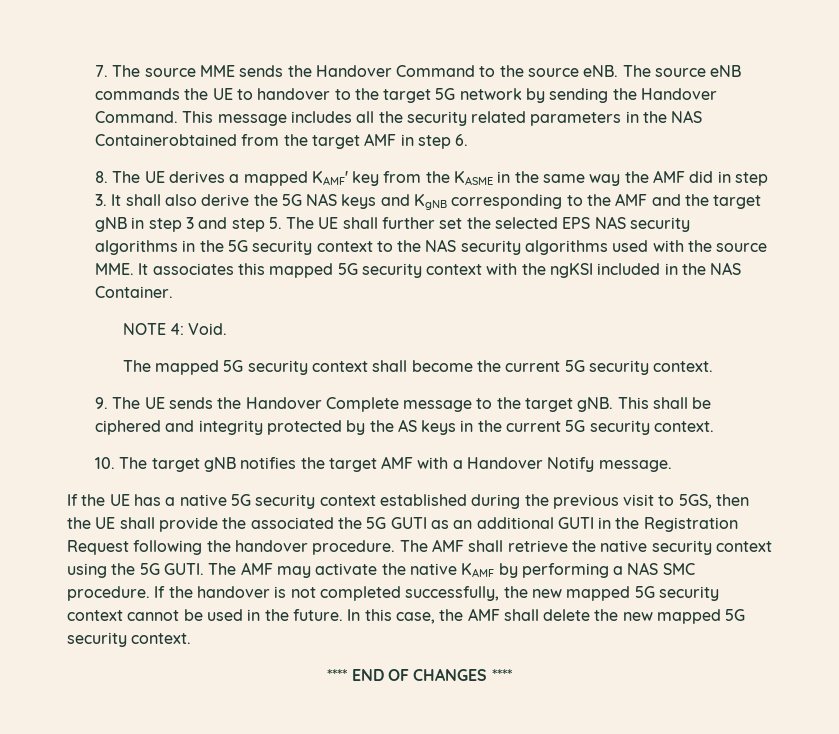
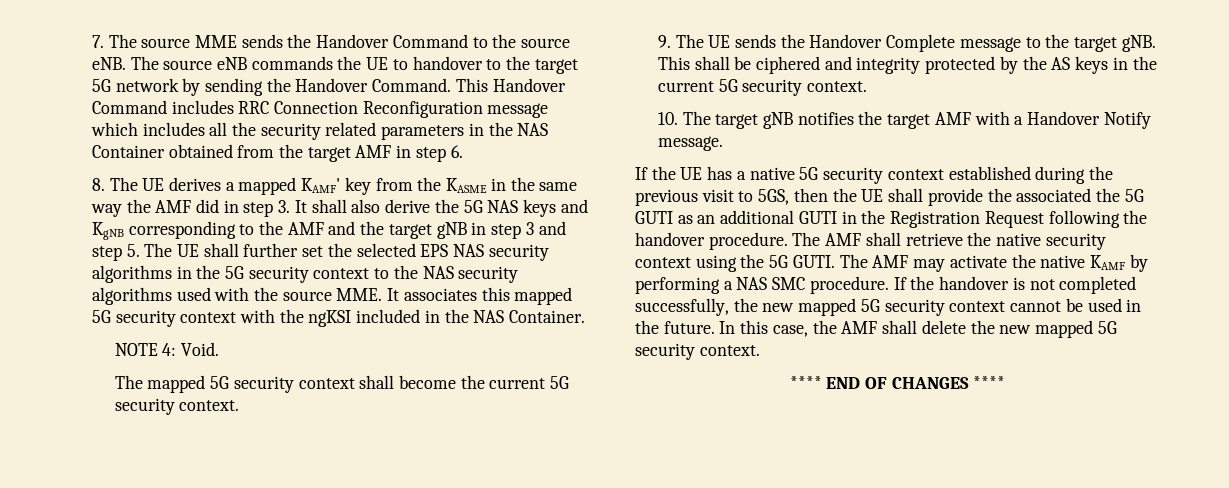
[217,114,287,126] message -> [492,78,566,92] [91,100,549,118] [90,122,138,136] Handover Command includes RRC Connection Reconfiguration message which
[94,134,237,146] Containerobtained -> [91,144,233,158] Container obtained

